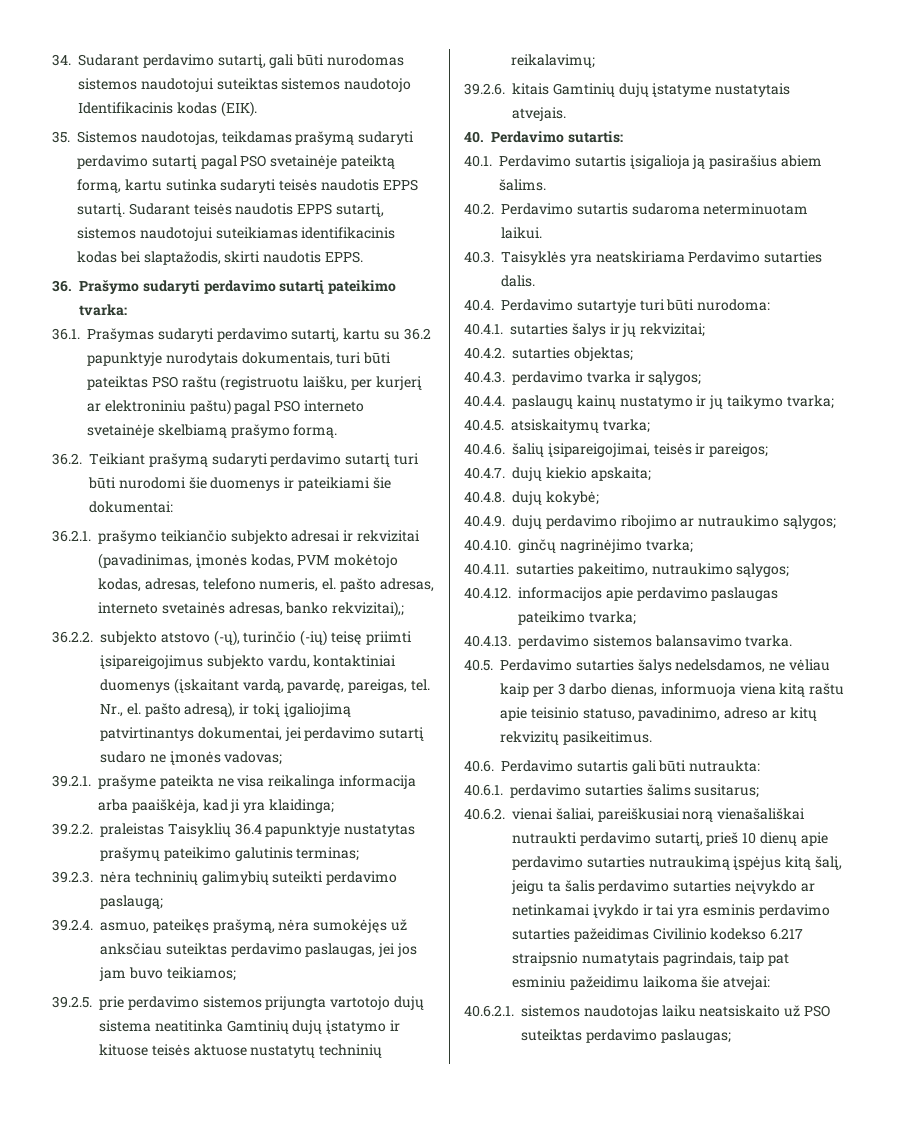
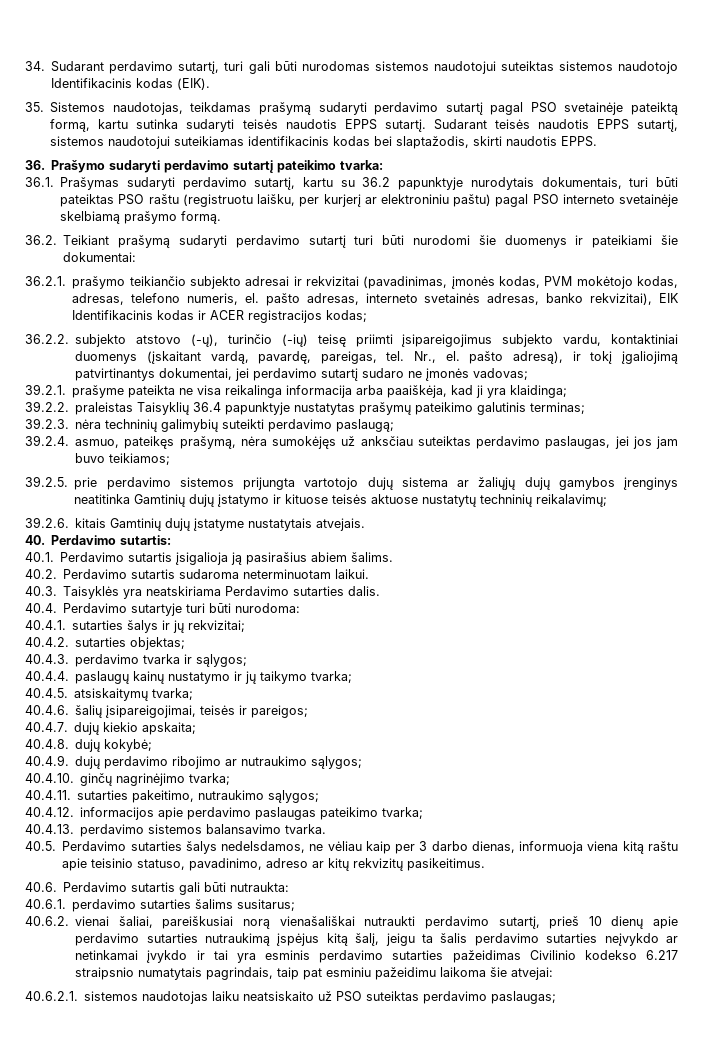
(266, 61) none -> [224,61,244,71] turi
[332,601,405,617] rekvizitai),; -> [590,293,679,305] [72,310,368,323] rekvizitai), EIK Identifikacinis kodas ir ACER registracijos kodas;
(151, 1026) none -> [457,477,678,490] ar žaliųjų dujų gamybos įrenginys

